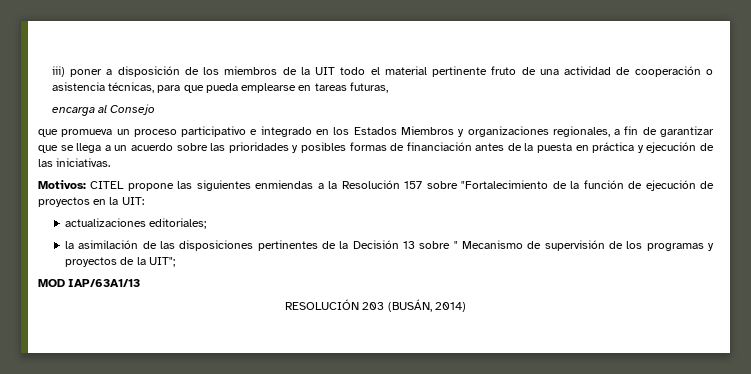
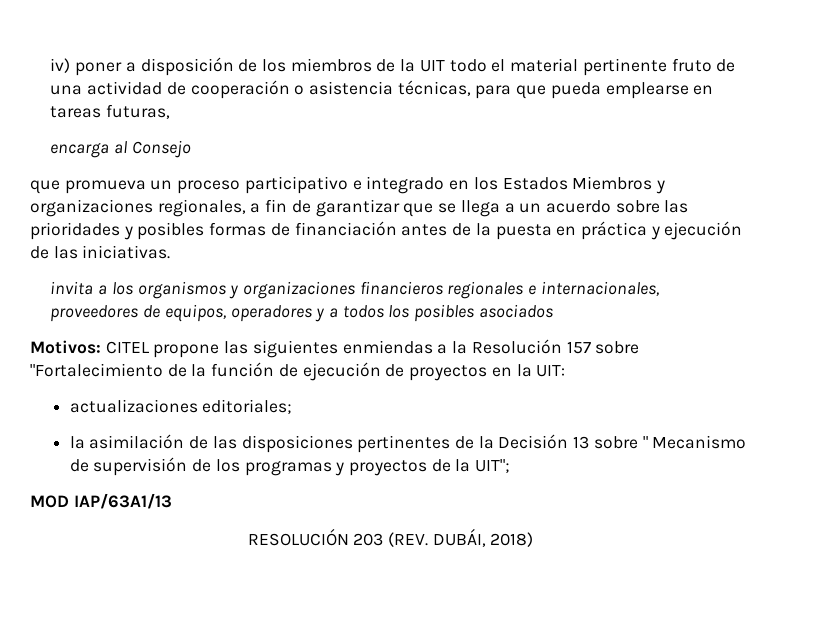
[51,66,65,77] iii) -> [50,58,71,73] iv)
(111, 162) none -> [50,281,659,299] [50,304,553,322] // invita a los organismos y organizaciones financieros regionales e internacionales, proveedores de equipos, operadores y a todos los posibles asociados
[387,299,466,312] (BUSÁN, 2014) -> [388,528,534,547] (REV. DUBÁI, 2018)

